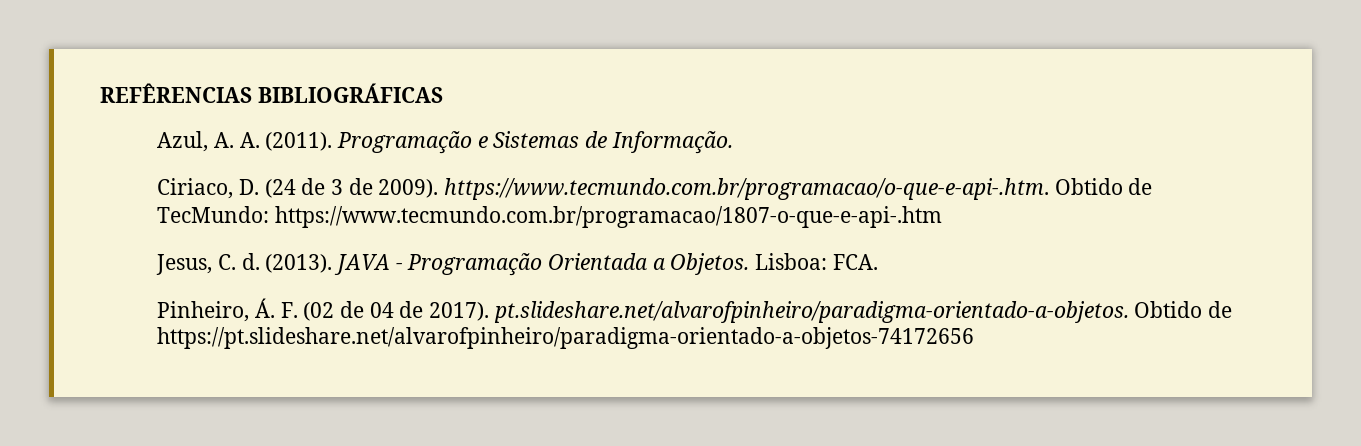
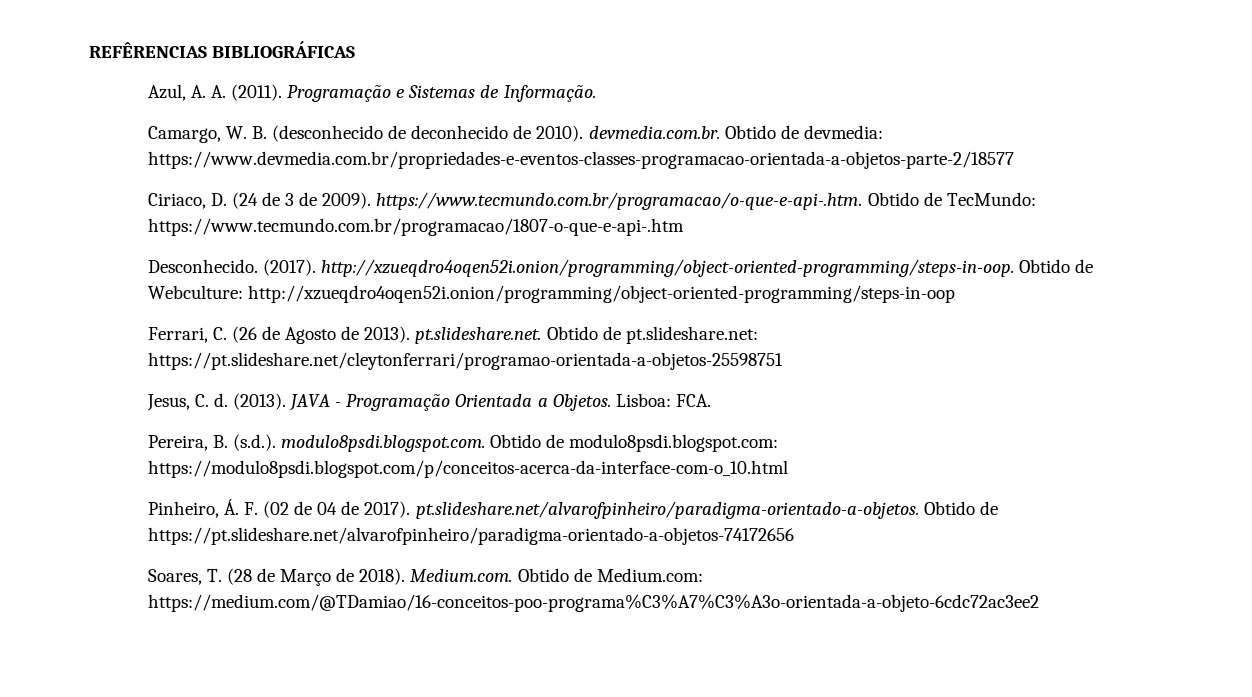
(733, 142) none -> [147,125,883,143] [147,151,1014,169] // Camargo, W. B. (desconhecido de deconhecido de 2010). devmedia.com.br. Obtido de devmedia: https://www.devmedia.com.br/propriedades-e-eventos-classes-programacao-orientada-a-objetos-parte-2/18577
(943, 217) none -> [147,259,1094,277] [147,285,955,303] [147,326,758,344] [147,352,783,370] // Desconhecido. (2017). http://xzueqdro4oqen52i.onion/programming/object-oriented-programming/steps-in-oop. Obtido de Webculture: http://xzueqdro4oqen52i.onion/programming/object-oriented-programming/steps-in-oop // Ferrari, C. (26 de Agosto de 2013). pt.slideshare.net. Obtido de pt.slideshare.net: https://pt.slideshare.net/cleytonferrari/programao-orientada-a-objetos-25598751
(878, 262) none -> [147,434,779,452] [147,460,788,478] // Pereira, B. (s.d.). modulo8psdi.blogspot.com. Obtido de modulo8psdi.blogspot.com: https://modulo8psdi.blogspot.com/p/conceitos-acerca-da-interface-com-o_10.html
(975, 338) none -> [147,568,703,586] [147,594,1039,612] // Soares, T. (28 de Março de 2018). Medium.com. Obtido de Medium.com: https://medium.com/@TDamiao/16-conceitos-poo-programa%C3%A7%C3%A3o-orientada-a-objeto-6cdc72ac3ee2

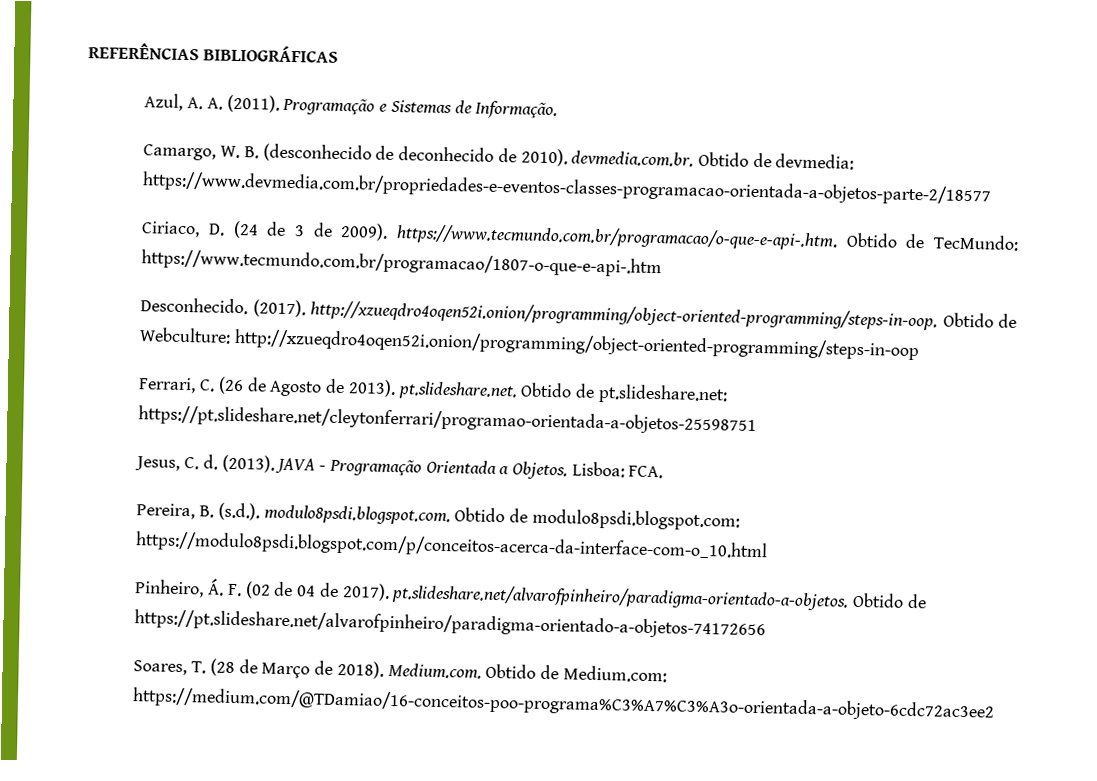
[89,42,207,58] REFÊRENCIAS -> [88,42,199,61] REFERÊNCIAS

